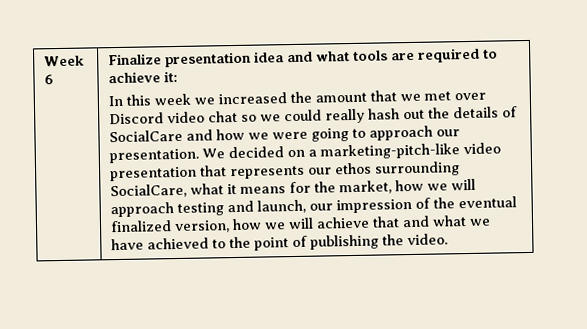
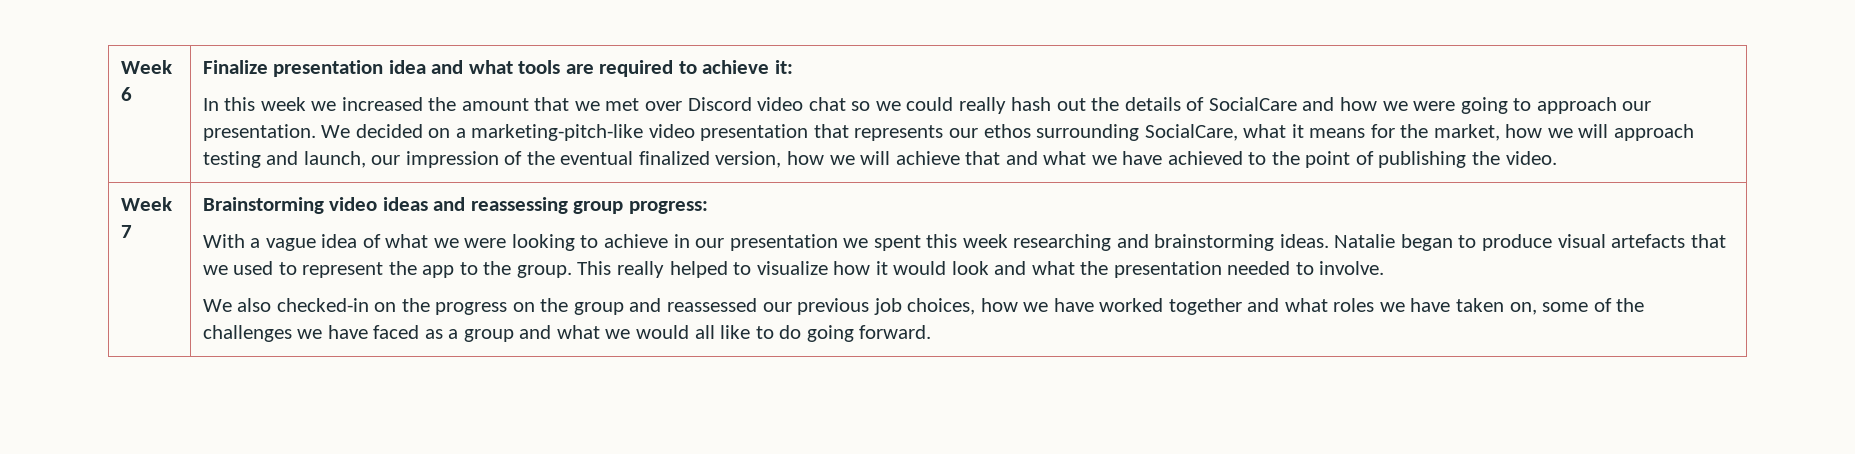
(449, 239) none -> [120,197,172,211] [120,225,132,238] [202,197,708,214] [202,234,1726,251] [202,261,1385,278] [202,298,1645,315] [202,325,932,342] // Week 7 | Brainstorming video ideas and reassessing group progress: // With a vague idea of what we were looking to achieve in our presentation we spent this week researching and brainstorming ideas. Natalie began to produce visual artefacts that we used to represent the app to the group. This really helped to visualize how it would look and what the presentation needed to involve. // We also checked-in on the progress on the group and reassessed our previous job choices, how we have worked together and what roles we have taken on, some of the challenges we have faced as a group and what we would all like to do going forward.

